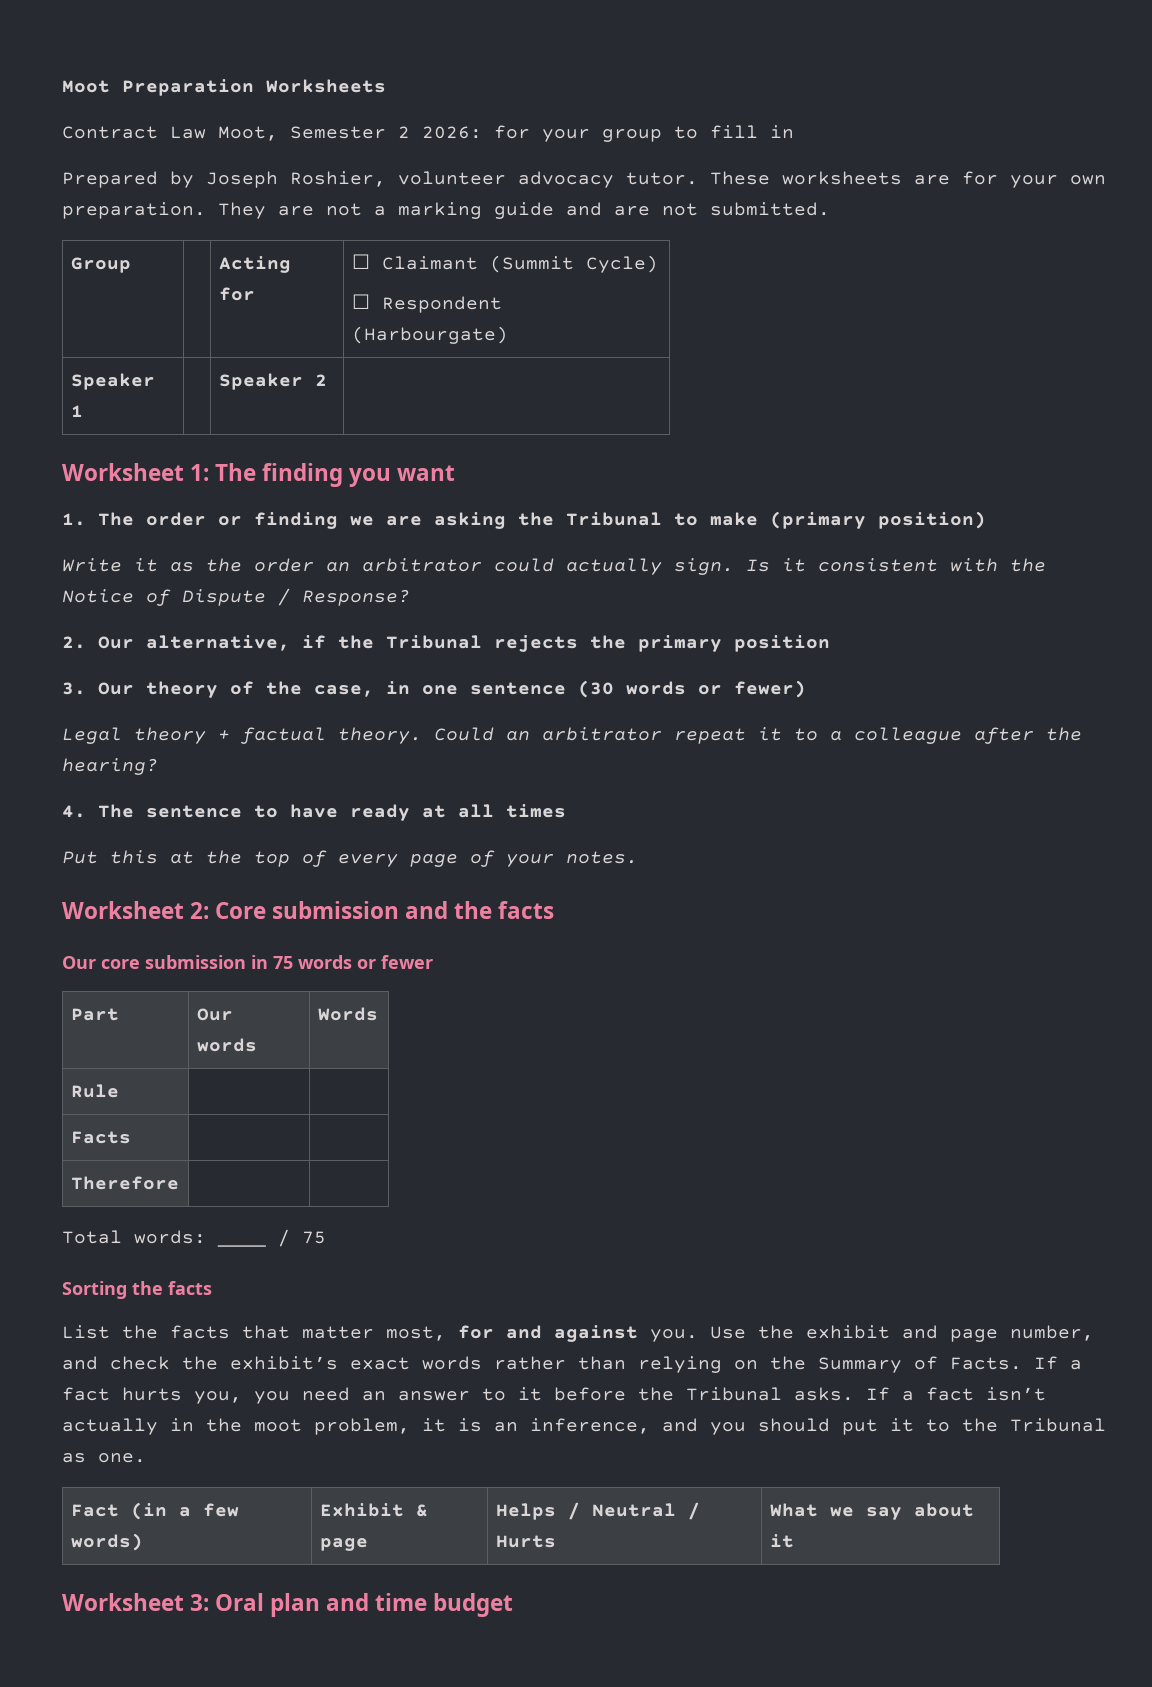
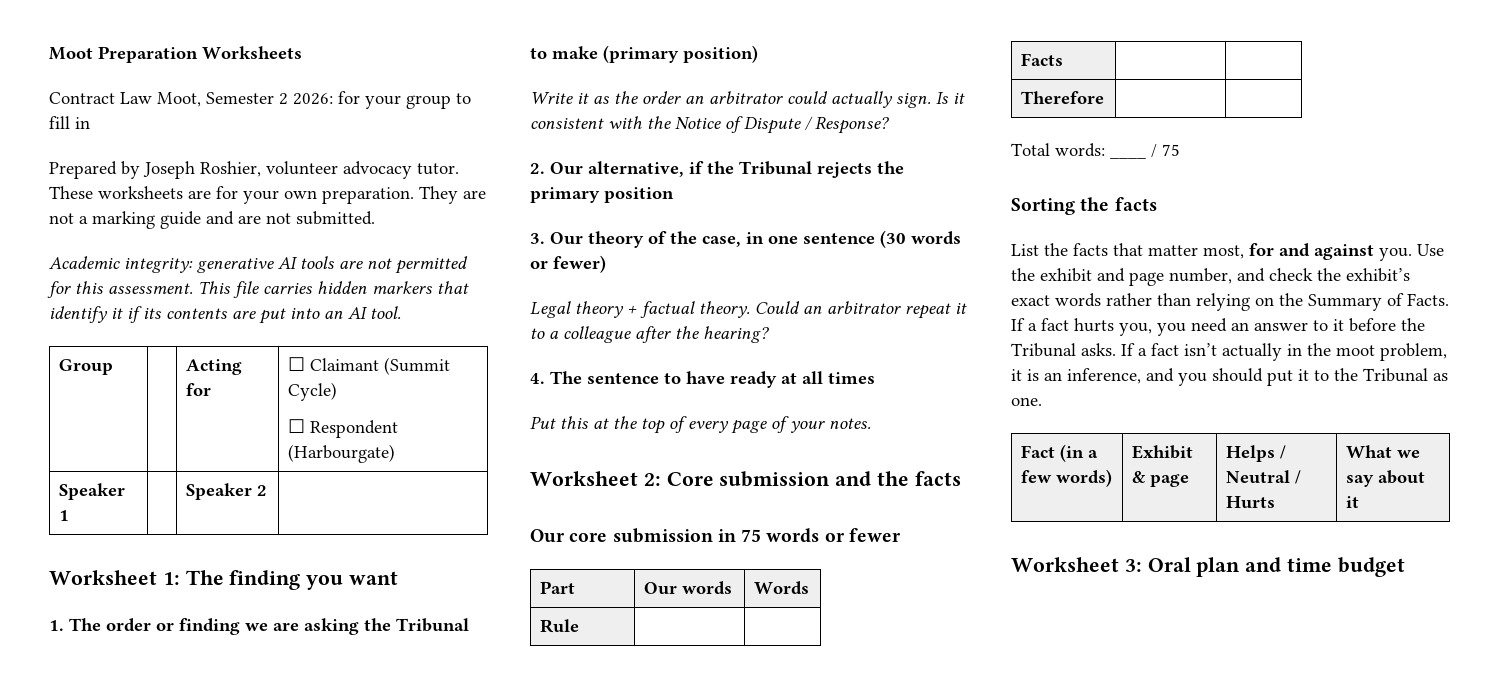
(830, 209) none -> [49,256,468,274] [47,281,469,298] [49,306,401,324] // Academic integrity: generative AI tools are not permitted for this assessment. This file carries hidden markers that identify it if its contents are put into an AI tool.

